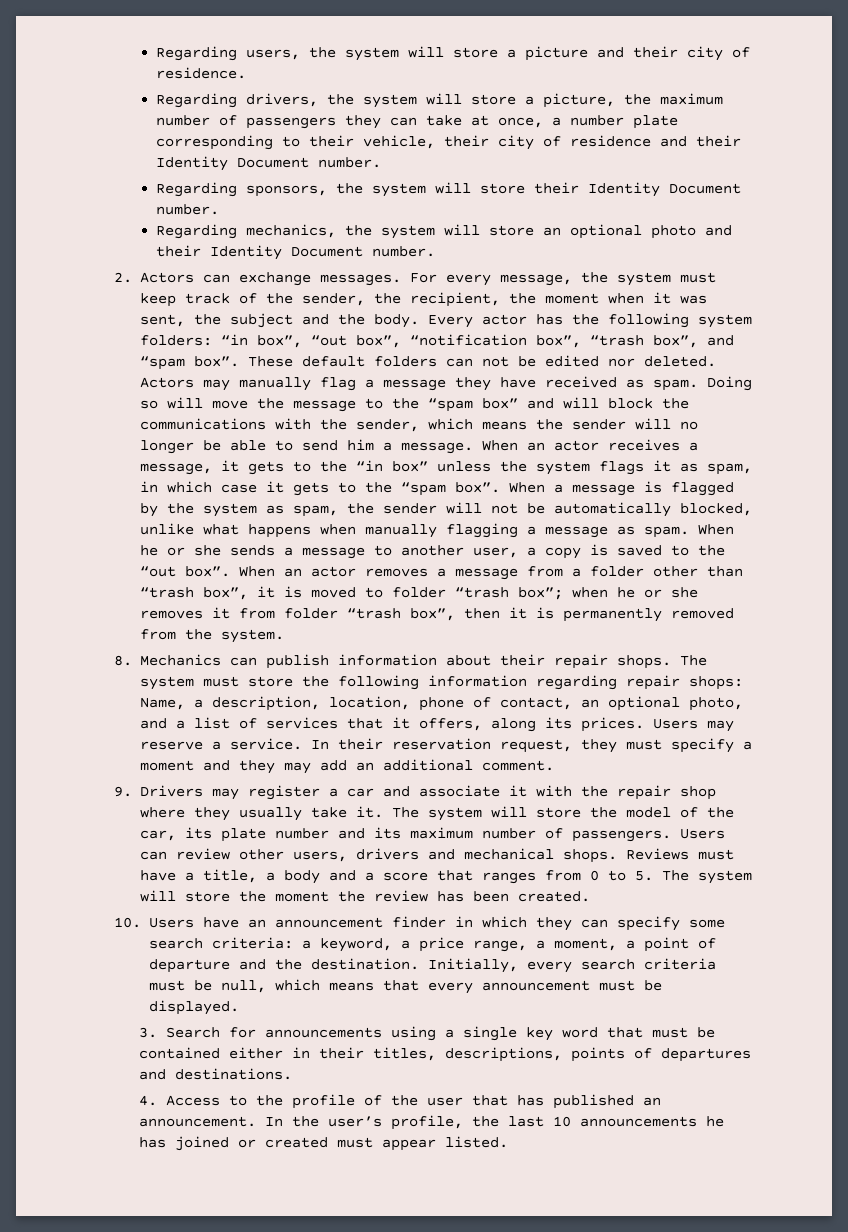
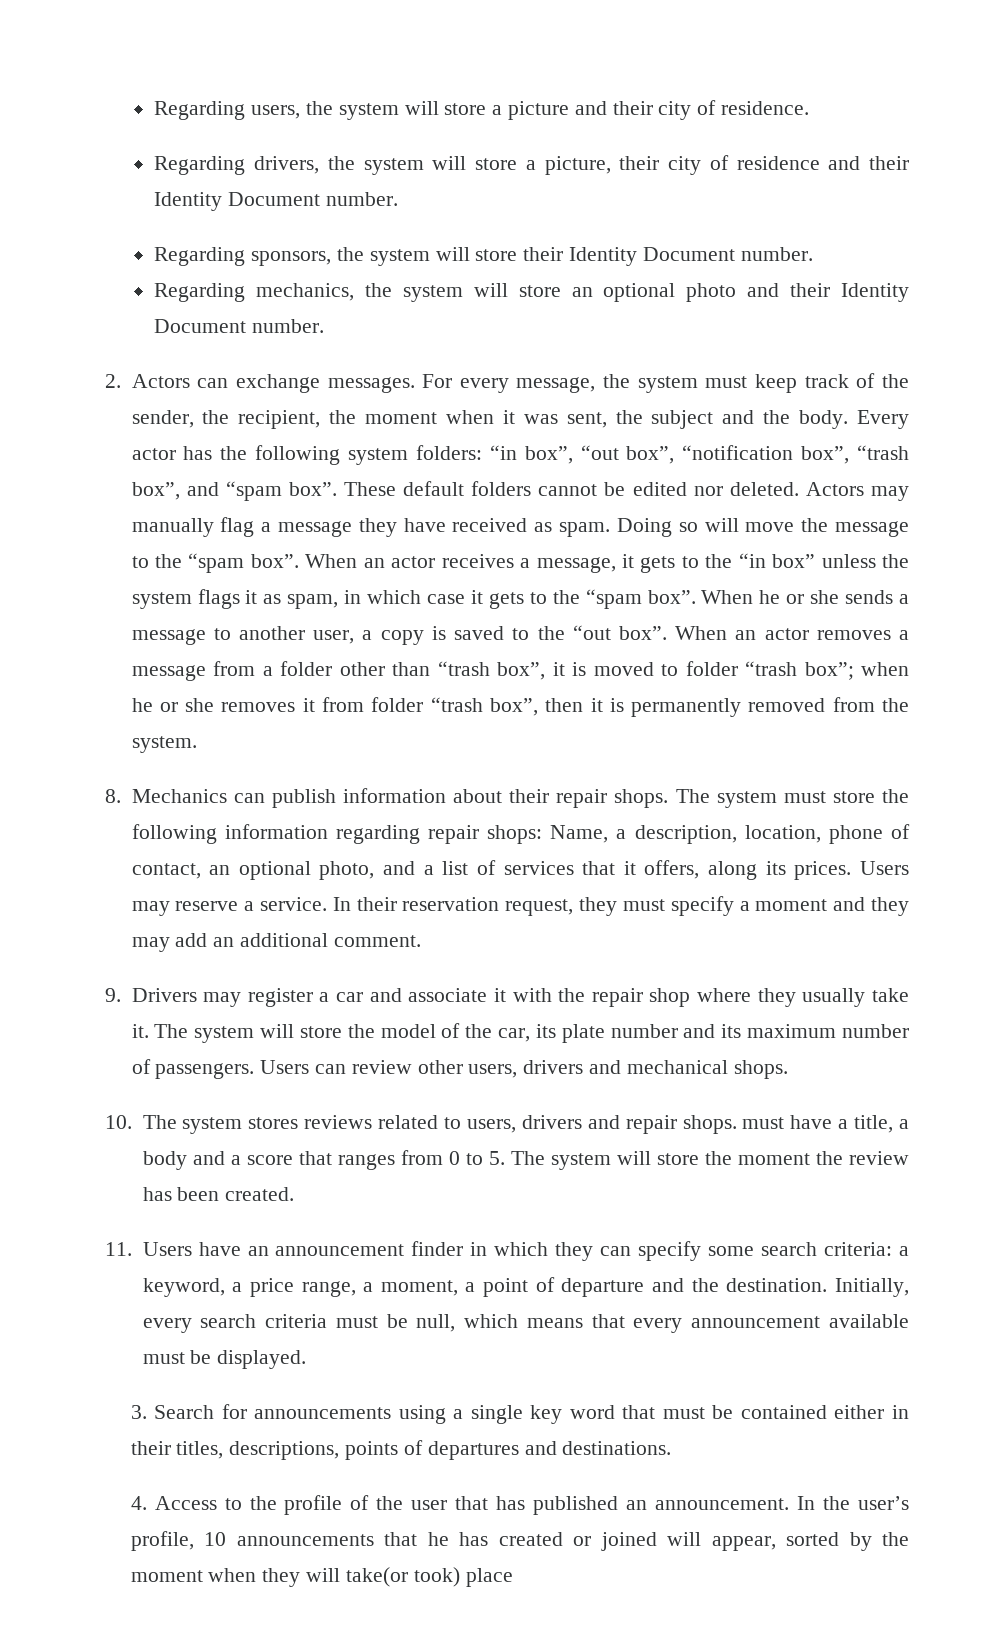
[623,93,723,105] [155,115,678,129] [155,135,435,150] the maximum number of passengers they can take at once, a number plate corresponding to their vehicle, -> (611, 165) none
[445,356,509,367] can not -> [538,484,598,496] cannot
[481,397,689,409] [139,418,698,432] [139,439,473,454] box” and will block the communications with the sender, which means the sender will no longer be able to send him a message. -> [250,554,299,568] box”.
[553,481,734,496] [139,502,752,517] [139,523,734,538] a message is flagged by the system as spam, the sender will not be automatically blocked, unlike what happens when manually flagging a message as spam. When -> (754, 597) none
[625,848,689,860] Reviews -> [104,1115,737,1134] // 10. The system stores reviews related to users, drivers and repair shops.
[113,917,141,928] 10. -> [104,1242,132,1256] 11.
(590, 985) none -> [828,1314,909,1328] available
[471,1116,544,1127] the last -> (194, 1541) none
(697, 1121) none -> [384,1532,418,1546] that
[174,1136,508,1151] joined or created must appear listed. -> [498,1532,910,1551] [130,1567,513,1587] created or joined will appear, sorted by the moment when they will take(or took) place

